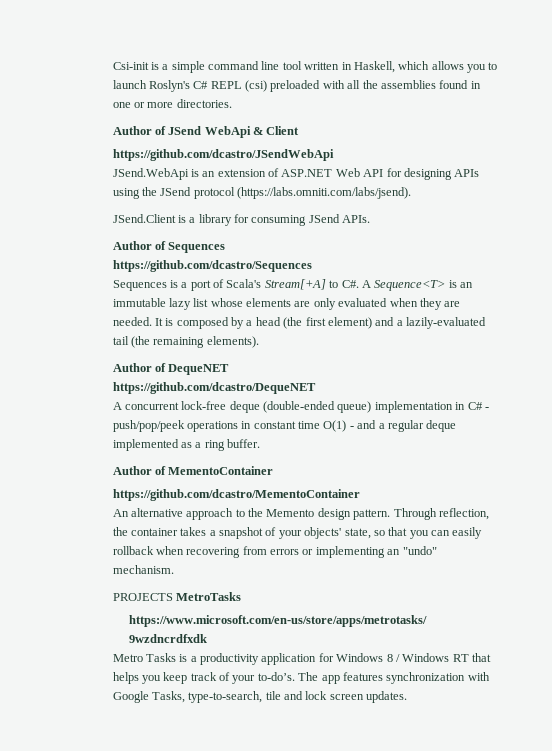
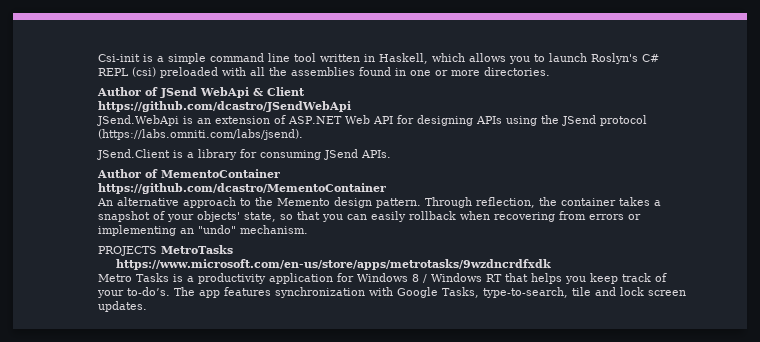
[112,241,226,253] [112,260,312,272] [112,279,474,291] [112,298,461,310] [112,317,487,329] [112,336,259,348] [112,363,230,375] [112,382,316,394] [112,401,489,413] [112,420,457,432] [112,439,261,451] // Author of Sequences // https://github.com/dcastro/Sequences // Sequences is a port of Scala's Stream[+A] to C#. A Sequence<T> is an immutable lazy list whose elements are only evaluated when they are needed. It is composed by a head (the first element) and a lazily-evaluated tail (the remaining elements). // Author of DequeNET // https://github.com/dcastro/DequeNET // A concurrent lock-free deque (double-ended queue) implementation in C# - push/pop/peek operations in constant time O(1) - and a regular deque implemented as a ring buffer. -> (392, 154) none

